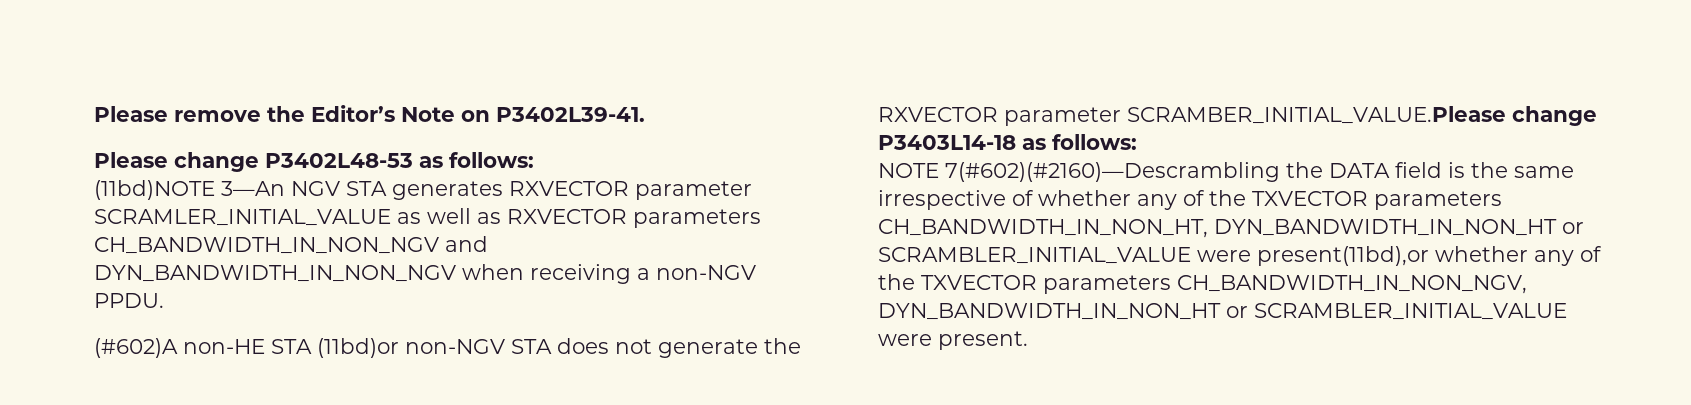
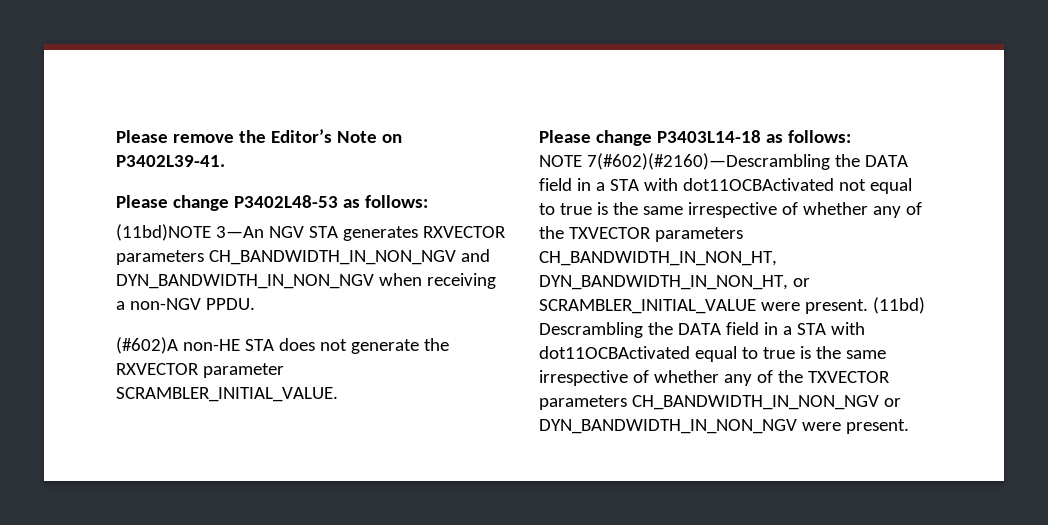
[635,181,752,200] [94,208,627,226] parameter SCRAMLER_INITIAL_VALUE as well as RXVECTOR -> (506, 232) none
[317,338,552,358] (11bd)or non-NGV STA -> (274, 345) none
[1127,106,1506,124] SCRAMBER_INITIAL_VALUE.Please -> [116,387,338,402] [539,130,591,143] SCRAMBLER_INITIAL_VALUE. // Please
(1442, 170) none -> [576,178,912,194] [539,203,592,215] in a STA with dot11OCBActivated not equal to true
[1214,219,1584,236] [878,246,1602,266] [878,274,1527,294] [878,303,1567,320] DYN_BANDWIDTH_IN_NON_HT or SCRAMBLER_INITIAL_VALUE were present(11bd),or whether any of the TXVECTOR parameters CH_BANDWIDTH_IN_NON_NGV, DYN_BANDWIDTH_IN_NON_HT or SCRAMBLER_INITIAL_VALUE -> [539,275,810,290] [539,297,925,314] [539,322,865,338] [539,346,886,362] [539,370,890,386] [539,395,901,410] [539,419,797,434] DYN_BANDWIDTH_IN_NON_HT, or SCRAMBLER_INITIAL_VALUE were present. (11bd) Descrambling the DATA field in a STA with dot11OCBActivated equal to true is the same irrespective of whether any of the TXVECTOR parameters CH_BANDWIDTH_IN_NON_NGV or DYN_BANDWIDTH_IN_NON_NGV

